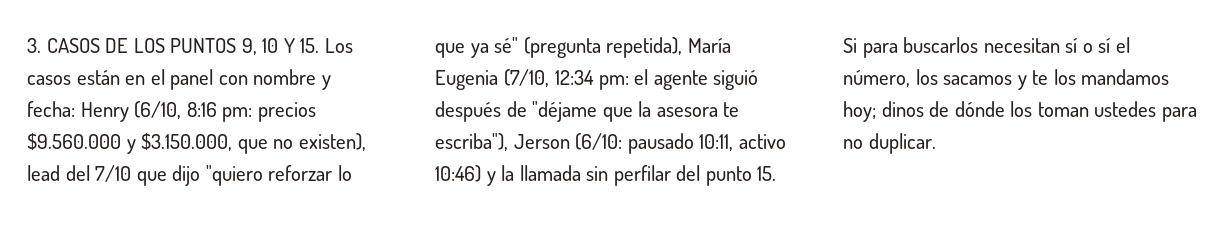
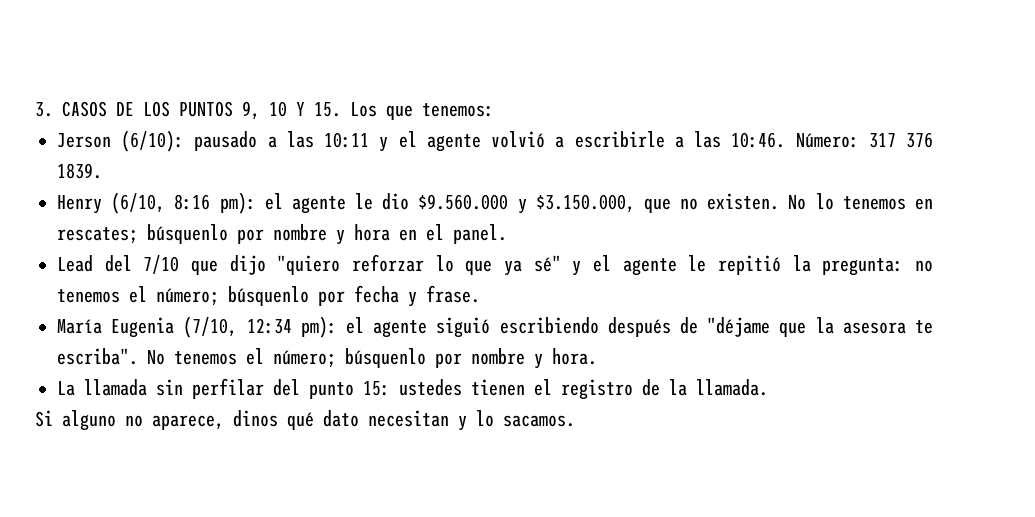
[27,69,331,90] [27,101,316,122] casos están en el panel con nombre y fecha: Henry (6/10, 8:16 pm: precios -> [386,103,494,120] [57,130,934,152] [57,163,102,179] [57,192,410,214] que tenemos: // Jerson (6/10): pausado a las 10:11 y el agente volvió a escribirle a las 10:46. Número: 317 376 1839. // Henry (6/10, 8:16 pm): el agente le dio
[298,133,366,151] [27,165,60,181] existen), lead -> [707,193,933,210] [57,224,507,245] [57,255,93,272] existen. No lo tenemos en rescates; búsquenlo por nombre y hora en el panel. // Lead
[523,37,683,58] (pregunta repetida), -> [572,255,933,276] [57,285,480,307] y el agente le repitió la pregunta: no tenemos el número; búsquenlo por fecha y frase. //
[598,75,629,90] pm: -> [300,316,337,338] pm):
(759, 80) none -> [499,317,599,334] escribiendo
[435,133,786,154] [435,165,515,186] escriba"), Jerson (6/10: pausado 10:11, activo 10:46) y la -> [57,348,597,369] [57,381,75,396] escriba". No tenemos el número; búsquenlo por nombre y hora. // La
[757,166,777,181] [843,37,1130,58] [843,69,1170,90] [843,101,1197,122] [843,133,936,154] 15. Si para buscarlos necesitan sí o sí el número, los sacamos y te los mandamos hoy; dinos de dónde los toman ustedes para no duplicar. -> [363,379,768,400] [35,410,575,431] 15: ustedes tienen el registro de la llamada. // Si alguno no aparece, dinos qué dato necesitan y lo sacamos.

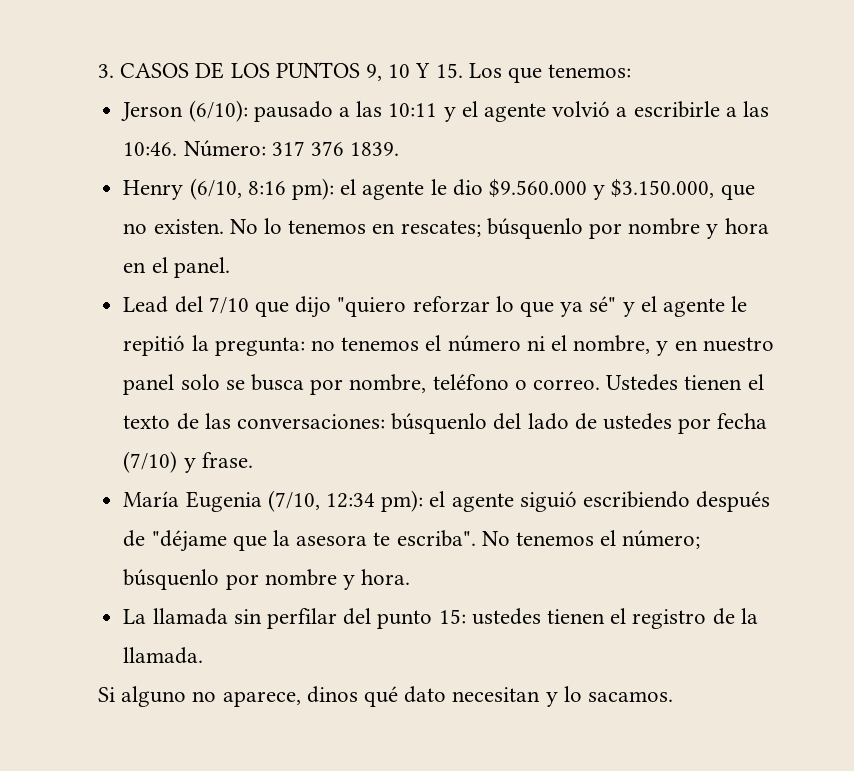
[156,286,309,306] número; búsquenlo -> [447,335,774,356] [123,374,764,395] [123,413,672,434] número ni el nombre, y en nuestro panel solo se busca por nombre, teléfono o correo. Ustedes tienen el texto de las conversaciones: búsquenlo del lado de ustedes
(399, 294) none -> [123,451,178,473] (7/10)

